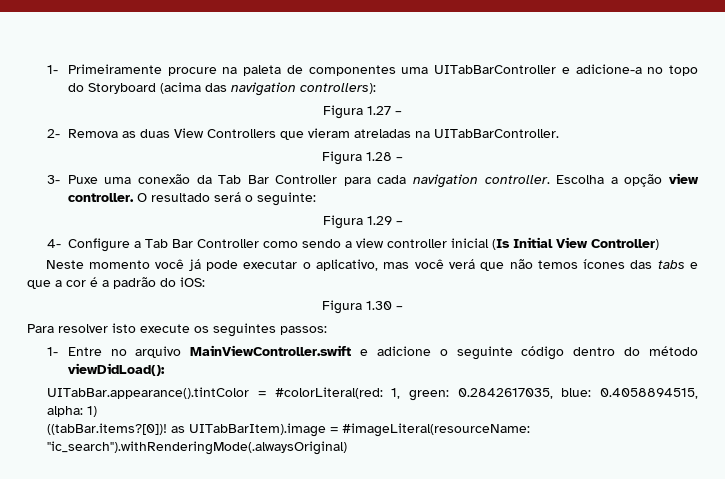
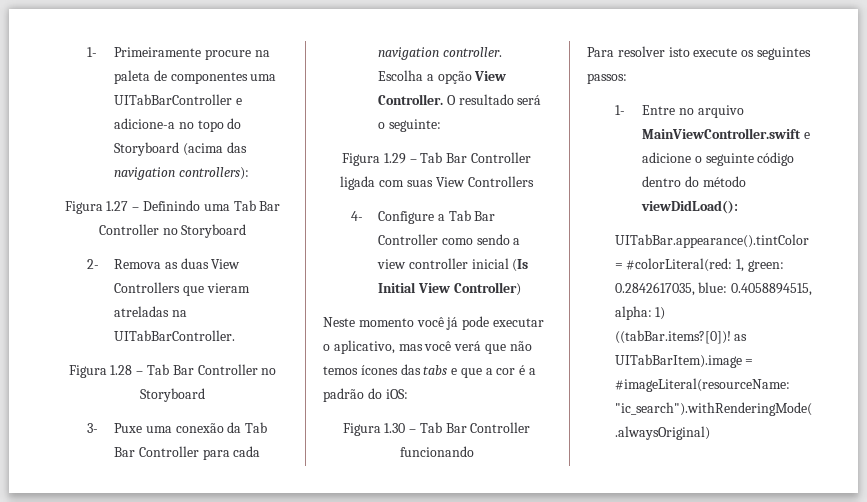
(402, 113) none -> [143,200,281,211] [98,224,247,238] Definindo uma Tab Bar Controller no Storyboard
(403, 159) none -> [147,364,277,375] [140,388,205,402] Tab Bar Controller no Storyboard
[668,173,699,184] [67,193,134,202] view controller. -> [474,71,507,81] [378,94,444,105] View Controller.
(403, 223) none -> [420,152,531,163] [340,176,534,190] Tab Bar Controller ligada com suas View Controllers
(403, 308) none -> [419,422,531,433] [399,446,474,457] Tab Bar Controller funcionando

